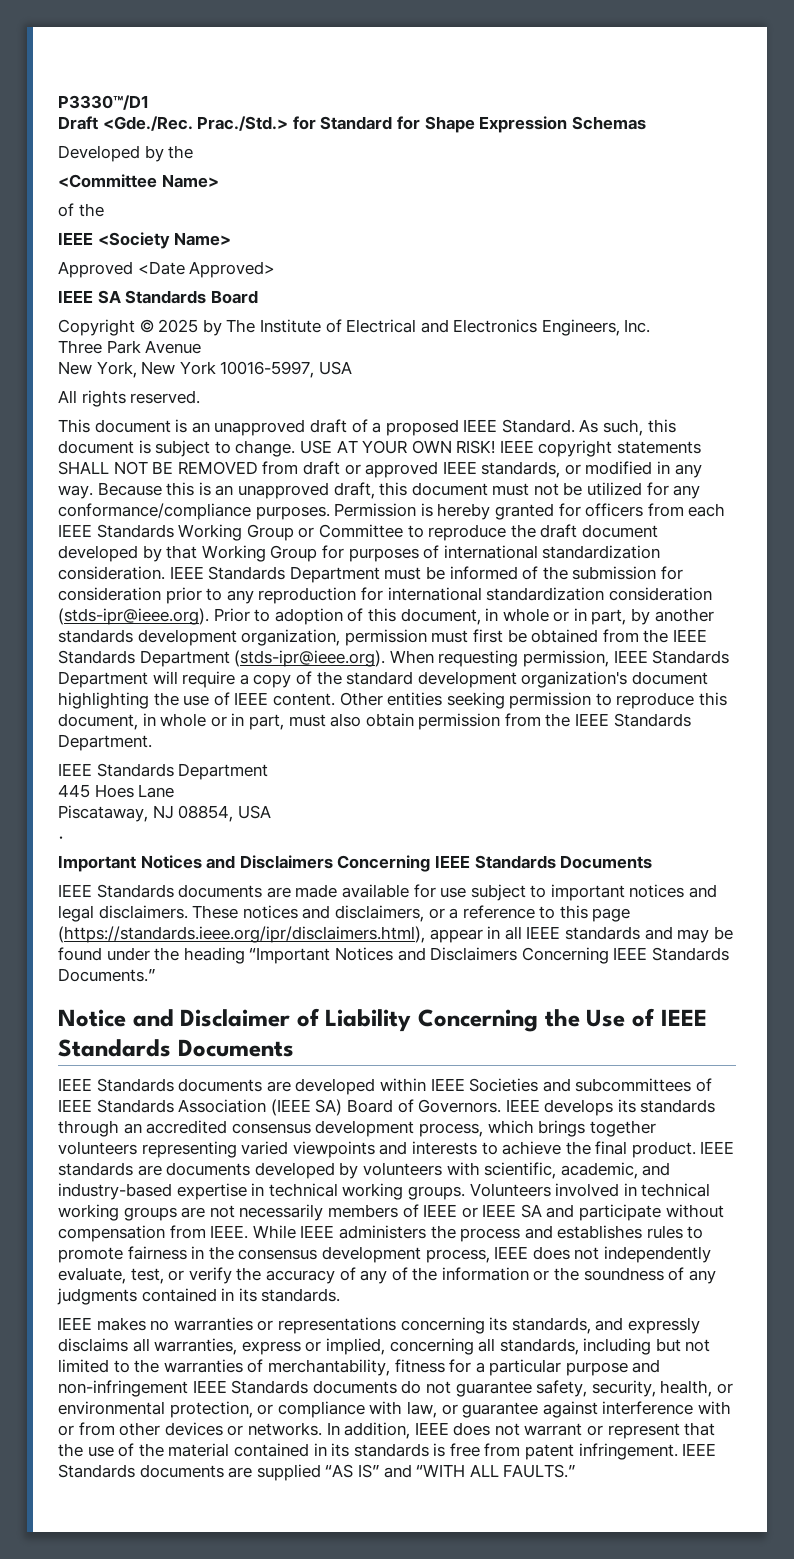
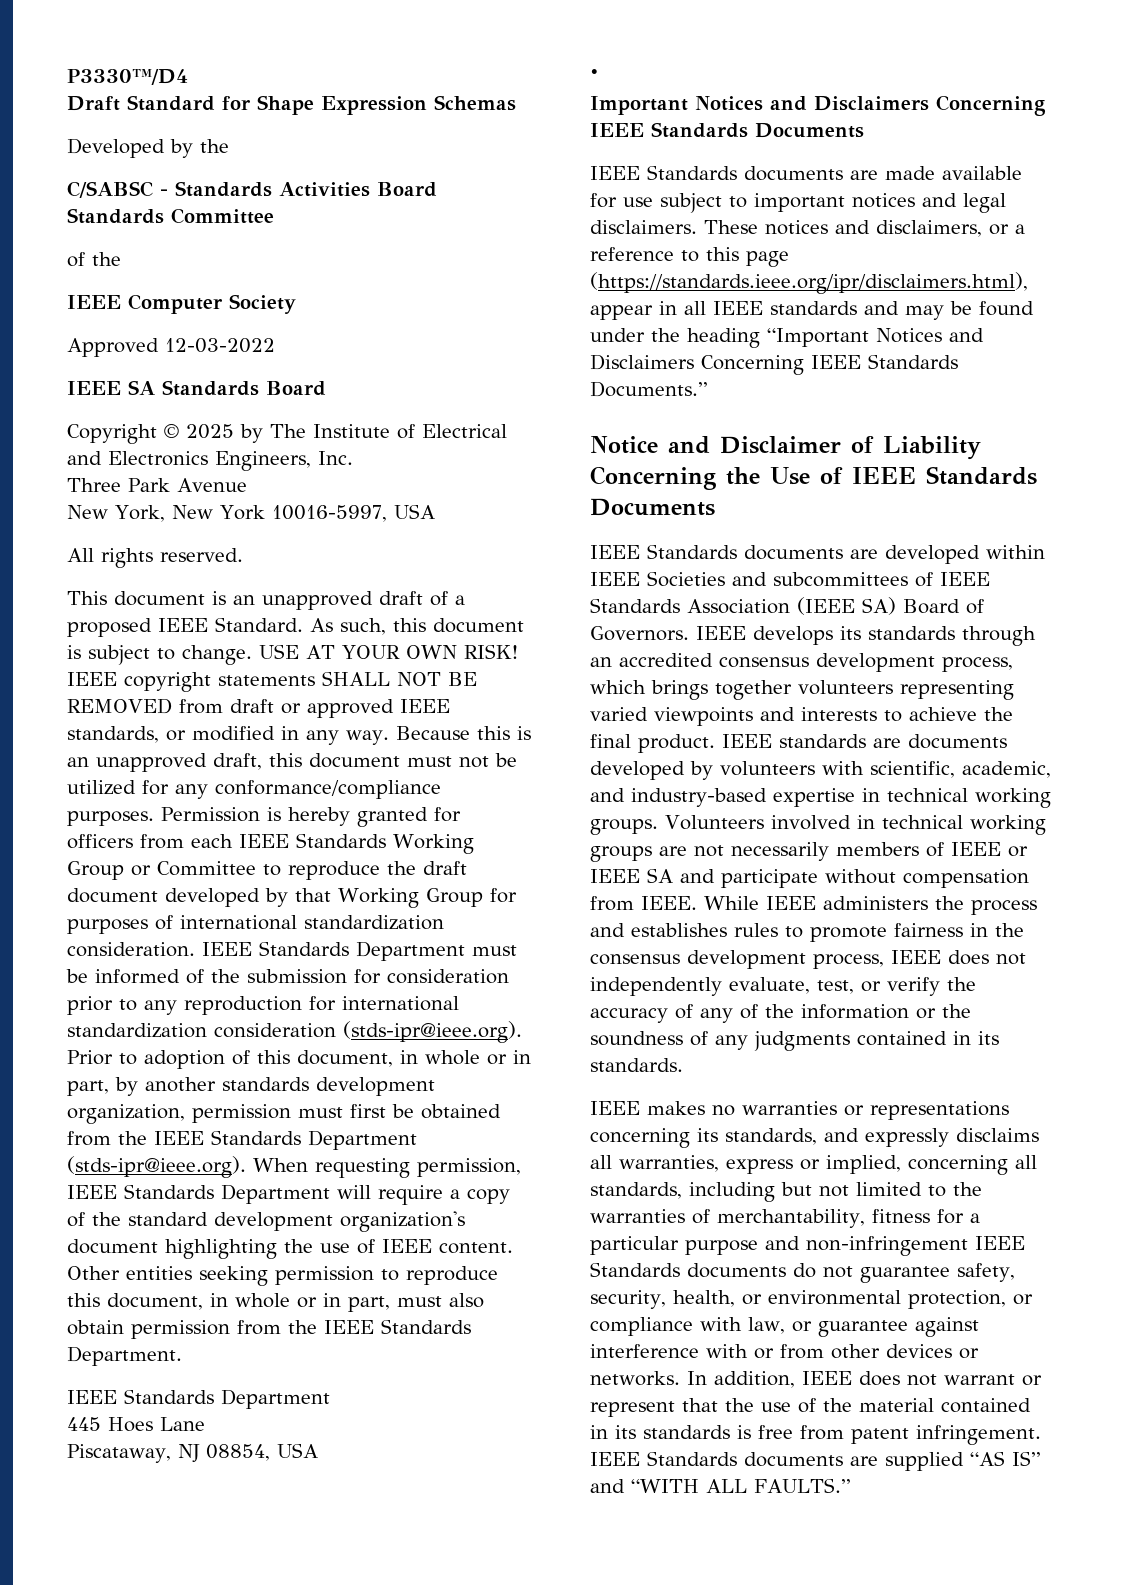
[58,95,149,110] P3330™/D1 -> [67,69,188,85] P3330™/D4
[102,116,316,131] <Gde./Rec. Prac./Std.> for -> (120, 103) none
[58,174,219,188] <Committee Name> -> [67,181,437,198] [67,208,274,224] C/SABSC - Standards Activities Board Standards Committee
[97,232,232,249] <Society Name> -> [128,294,296,314] Computer Society
[137,261,276,278] <Date Approved> -> [165,338,275,353] 12-03-2022

